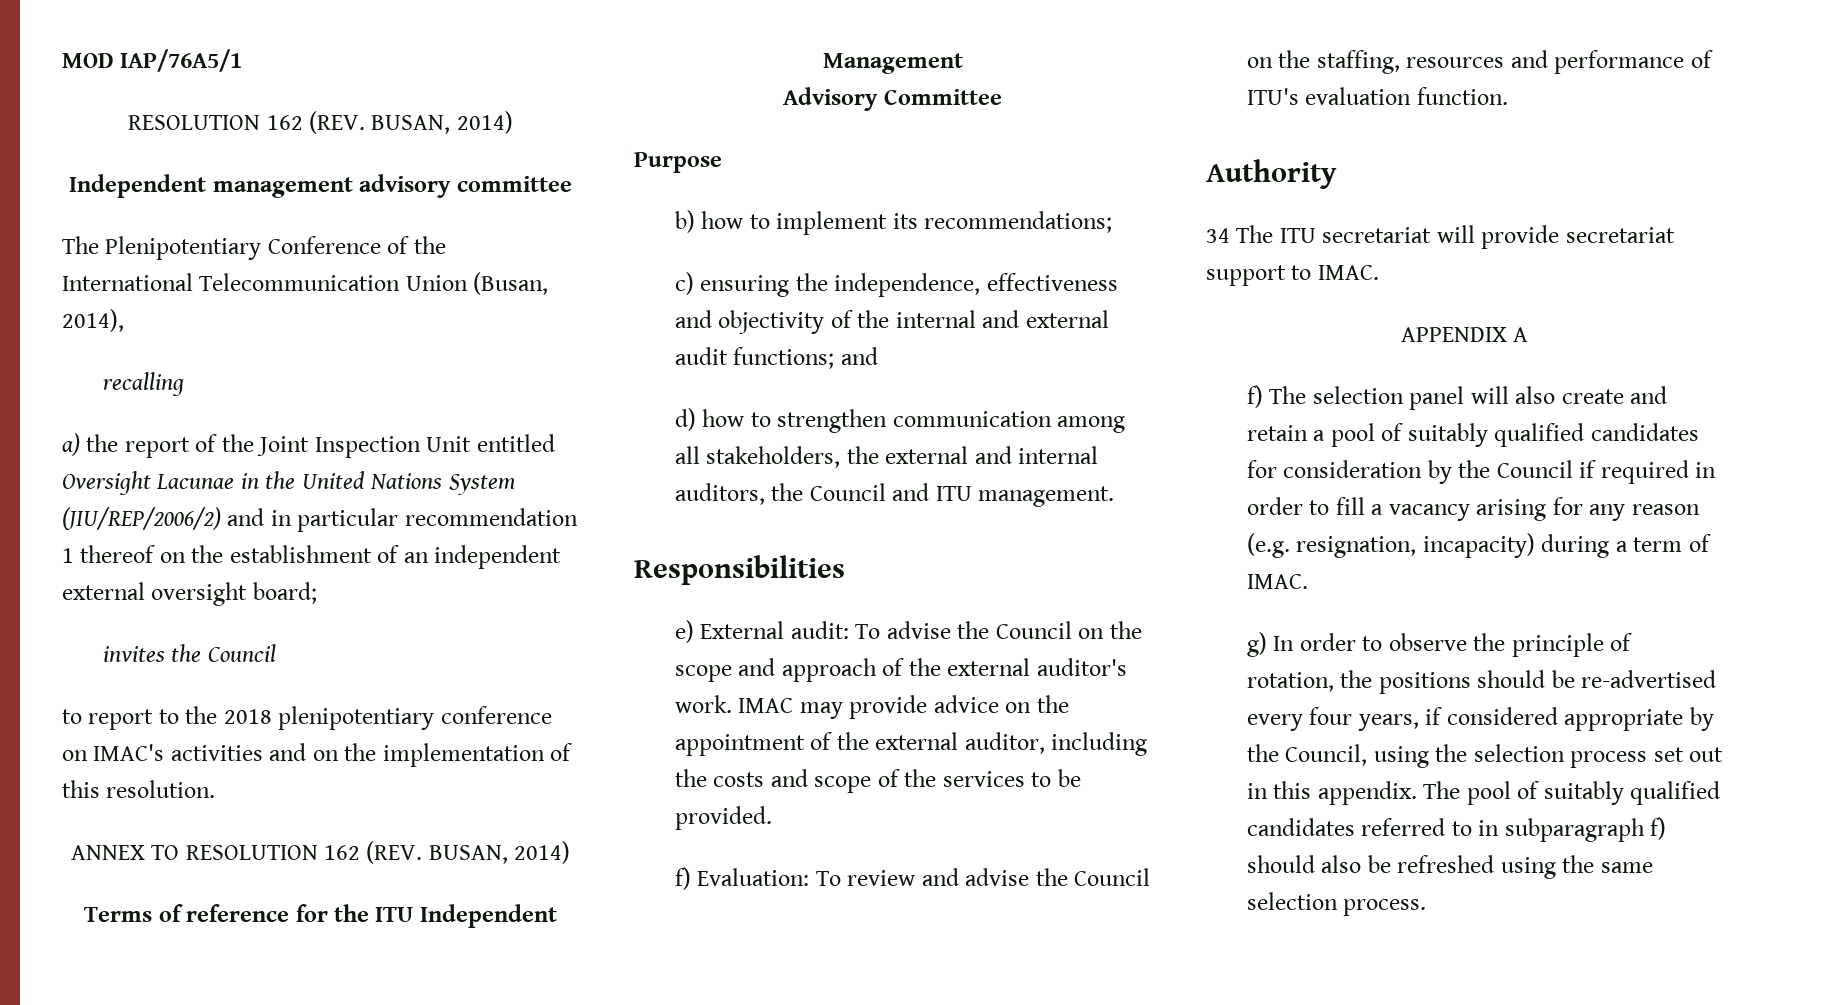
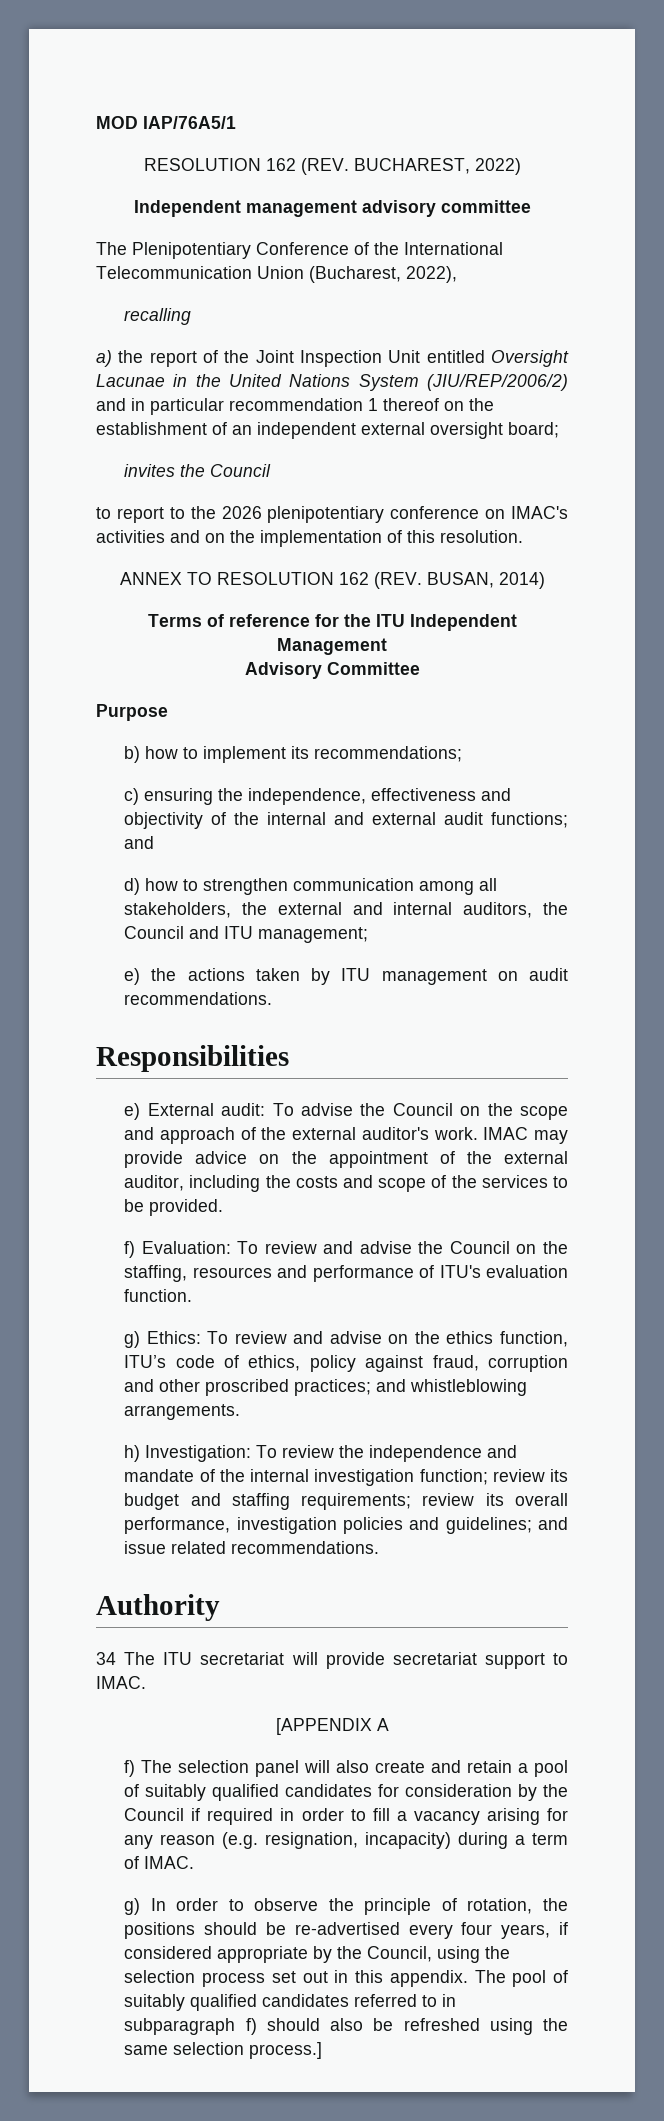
[371,111,513,134] BUSAN, 2014) -> [353,158,521,175] BUCHAREST, 2022)
[473,272,549,295] [62,309,124,332] (Busan, 2014), -> [309,266,457,283] (Bucharest, 2022),
[223,709,272,724] 2018 -> [221,506,262,519] 2026
[978,486,1115,507] management. -> [258,927,369,943] [124,968,568,985] [124,992,273,1005] management; // e) the actions taken by ITU management on audit recommendations.
(1508, 96) none -> [124,1331,569,1348] [124,1355,568,1372] [124,1379,528,1396] [124,1404,241,1420] [124,1445,518,1462] [124,1469,568,1486] [124,1493,568,1510] [124,1517,568,1534] [124,1541,380,1554] // g) Ethics: To review and advise on the ethics function, ITU’s code of ethics, policy against fraud, corruption and other proscribed practices; and whistleblowing arrangements. // h) Investigation: To review the independence and mandate of the internal investigation function; review its budget and staffing requirements; review its overall performance, investigation policies and guidelines; and issue related recommendations.
[1400,327,1507,342] APPENDIX -> [275,1718,372,1735] [APPENDIX
[1343,899,1427,916] process. -> [249,2042,323,2059] process.]

